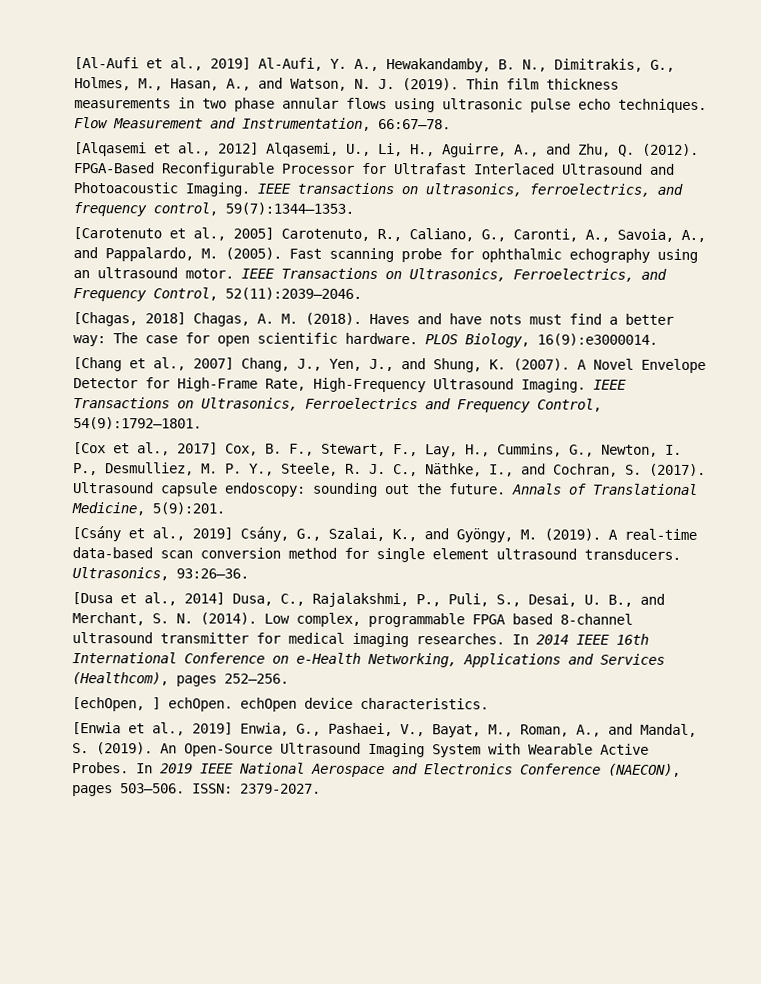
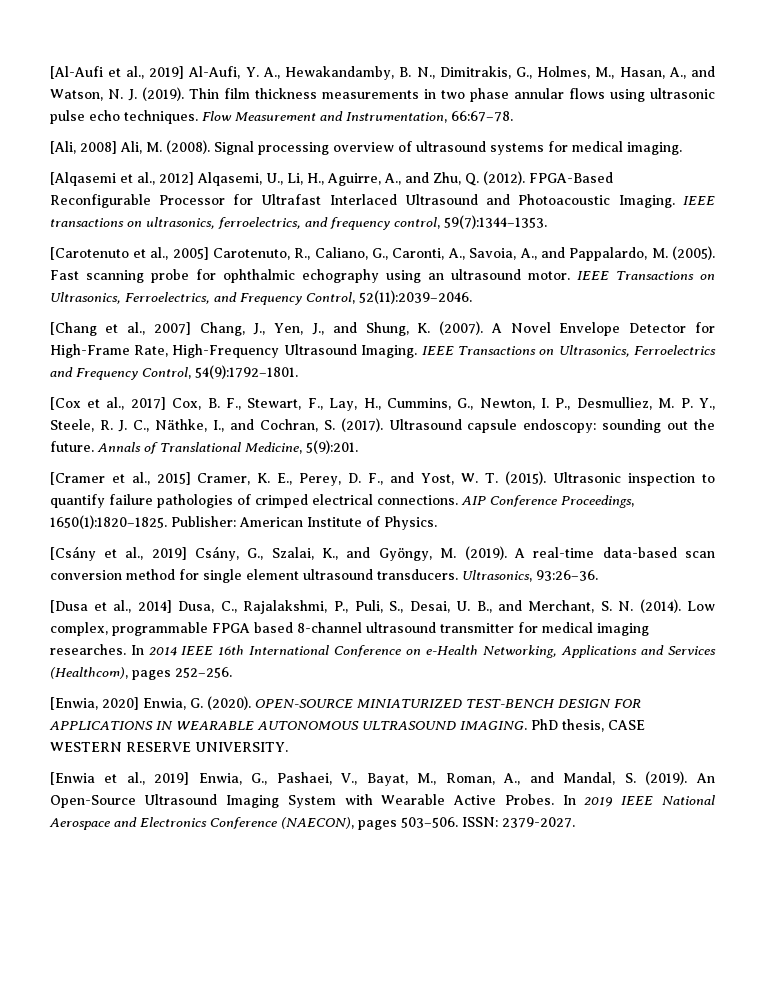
(451, 124) none -> [49,140,682,155] // [Ali, 2008] Ali, M. (2008). Signal processing overview of ultrasound systems for medical imaging.
[72,312,674,327] [72,332,658,348] // [Chagas, 2018] Chagas, A. M. (2018). Haves and have nots must find a better way: The case for open scientific hardware. PLOS Biology, 16(9):e3000014. -> (472, 297) none
(225, 508) none -> [49,471,715,486] [49,494,634,508] [49,515,437,530] // [Cramer et al., 2015] Cramer, K. E., Perey, D. F., and Yost, W. T. (2015). Ultrasonic inspection to quantify failure pathologies of crimped electrical connections. AIP Conference Proceedings, 1650(1):1820–1825. Publisher: American Institute of Physics.
[71,697,489,712] [echOpen, ] echOpen. echOpen device characteristics. -> [49,696,641,710] [48,719,645,732] [49,742,288,752] [Enwia, 2020] Enwia, G. (2020). OPEN-SOURCE MINIATURIZED TEST-BENCH DESIGN FOR APPLICATIONS IN WEARABLE AUTONOMOUS ULTRASOUND IMAGING. PhD thesis, CASE WESTERN RESERVE UNIVERSITY.

